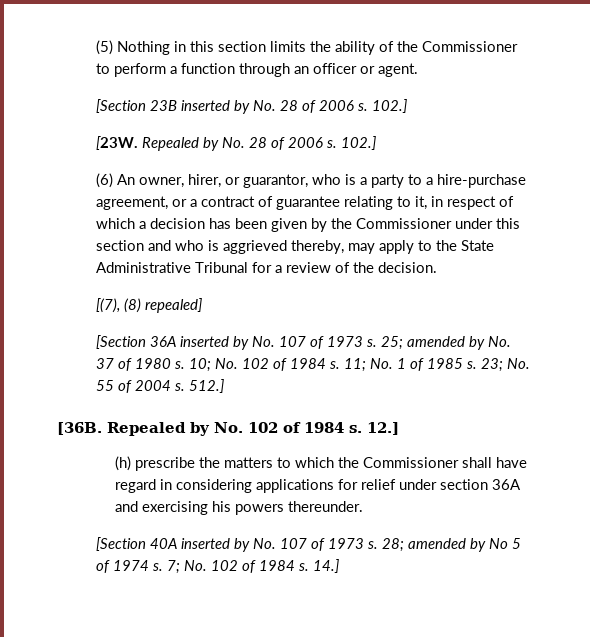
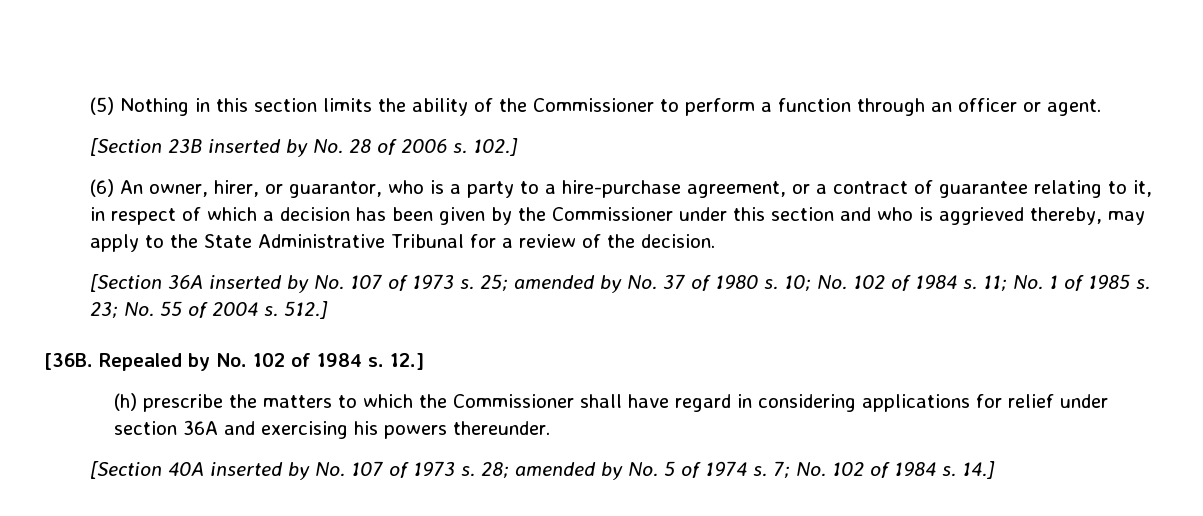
[95,136,376,151] // [23W. Repealed by No. 28 of 2006 s. 102.] -> (519, 147) none
[95,298,202,313] // [(7), (8) repealed] -> (716, 241) none
[488,538,508,549] No -> [628,462,659,477] No.

